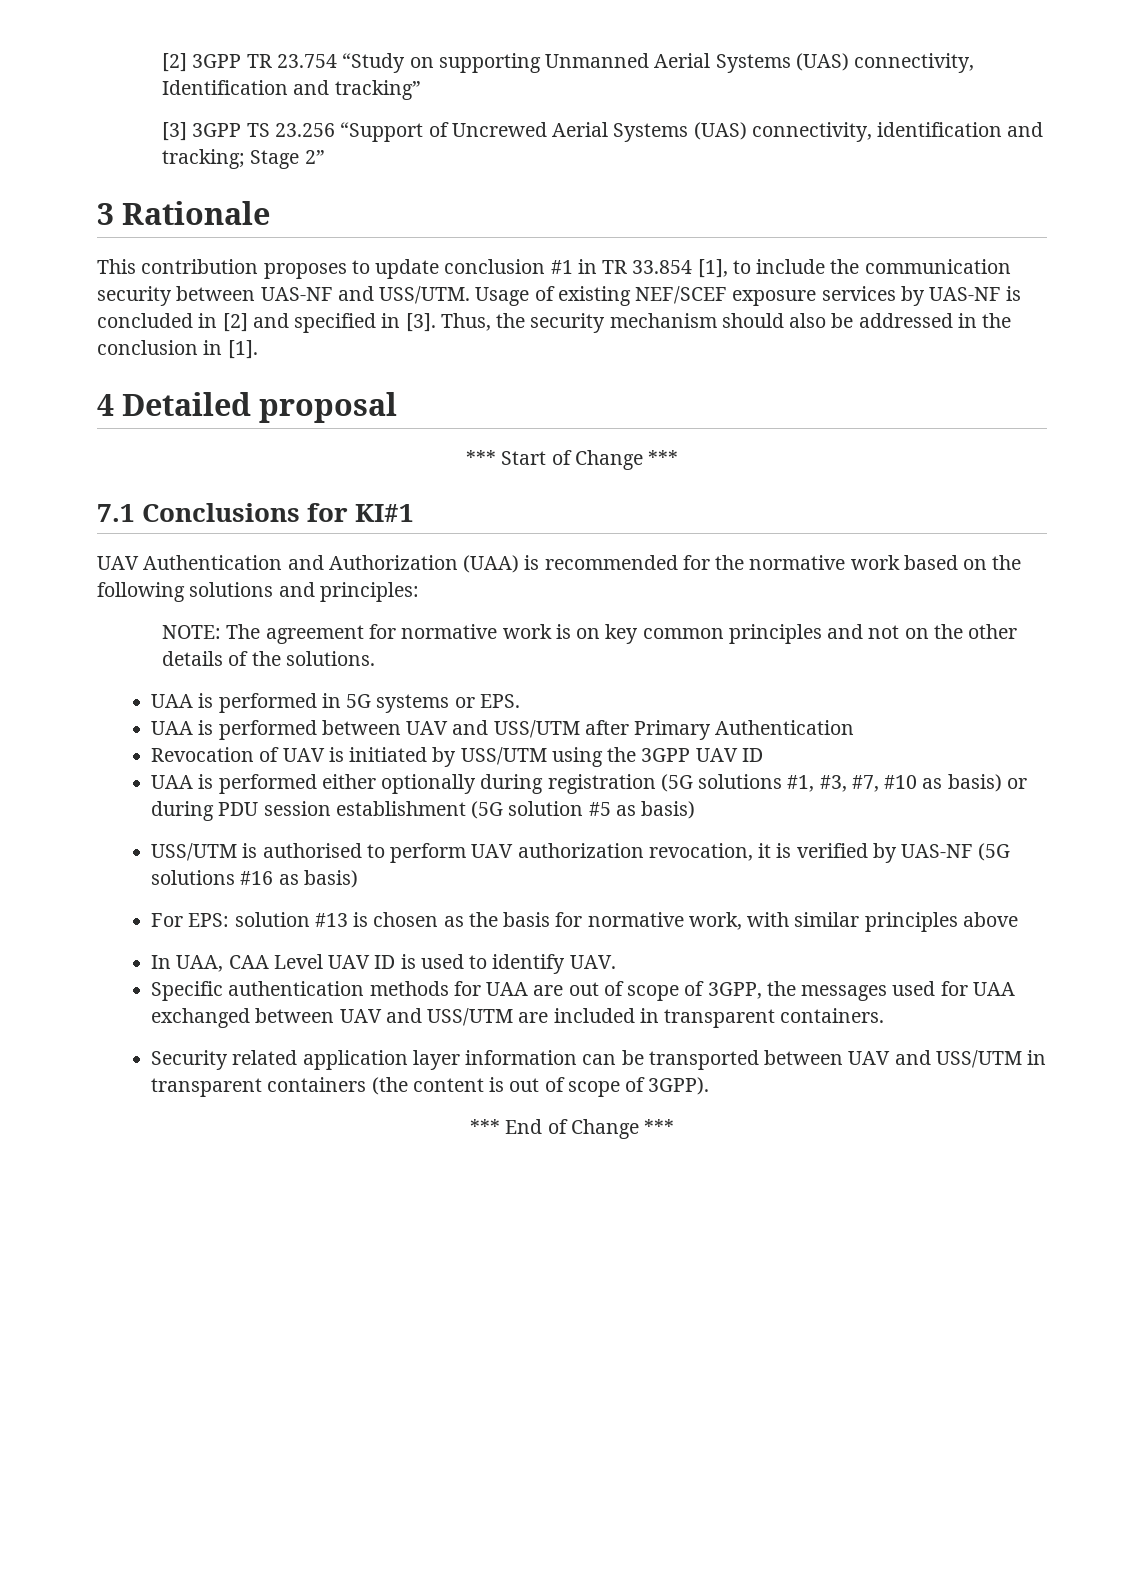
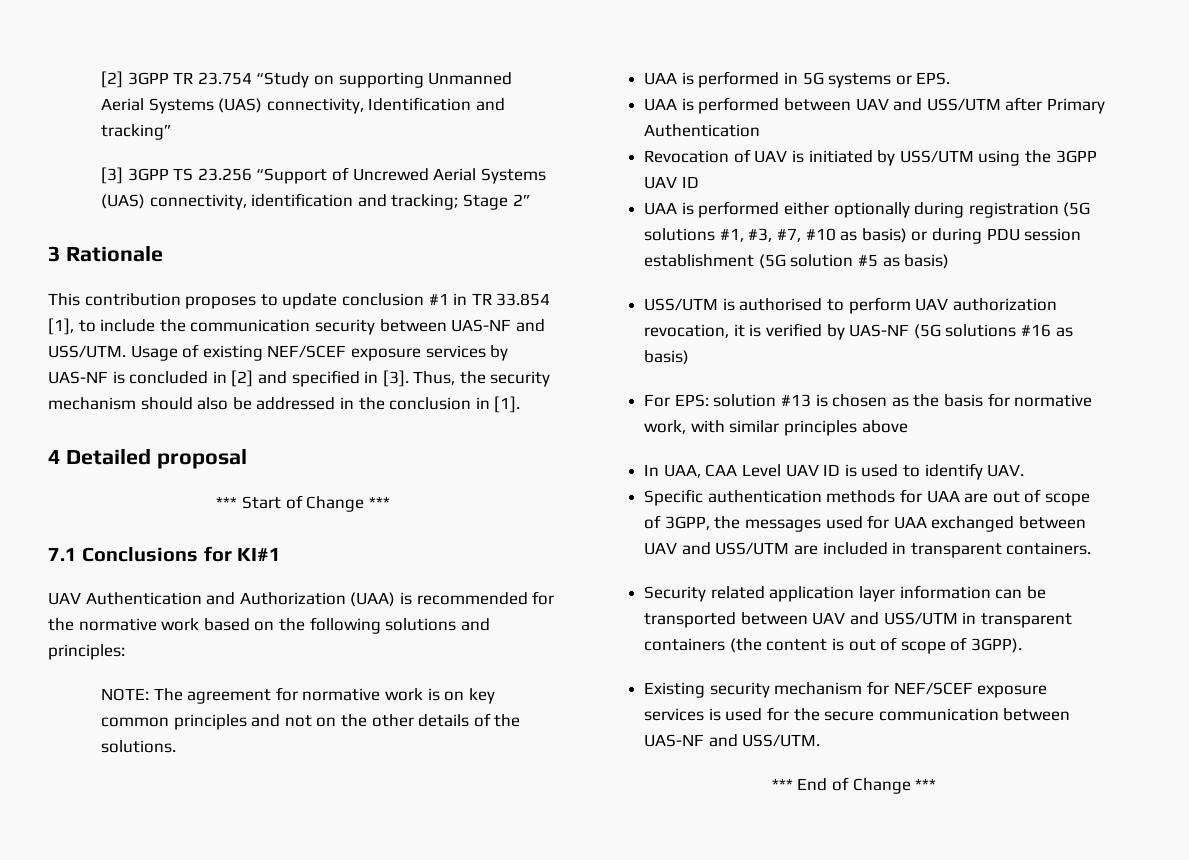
(710, 1086) none -> [644,681,1048,698] [644,707,1071,721] [644,734,821,747] // Existing security mechanism for NEF/SCEF exposure services is used for the secure communication between UAS-NF and USS/UTM.

